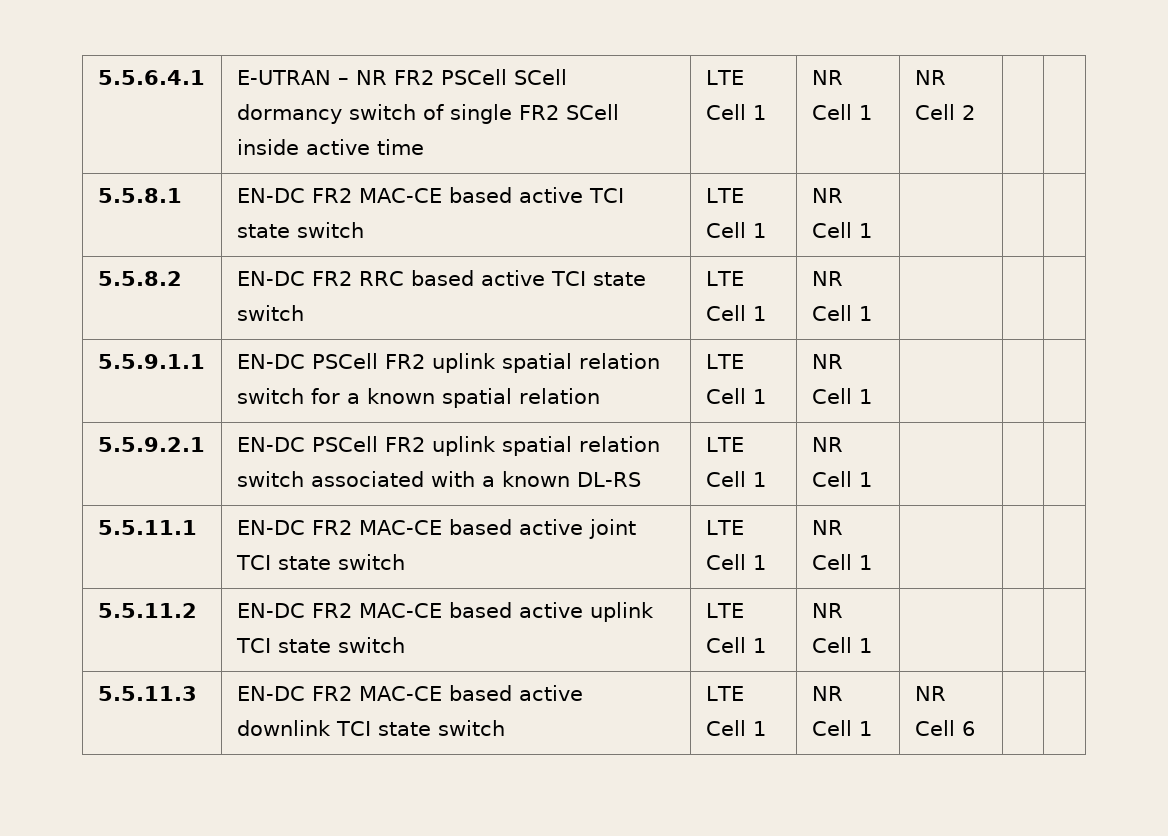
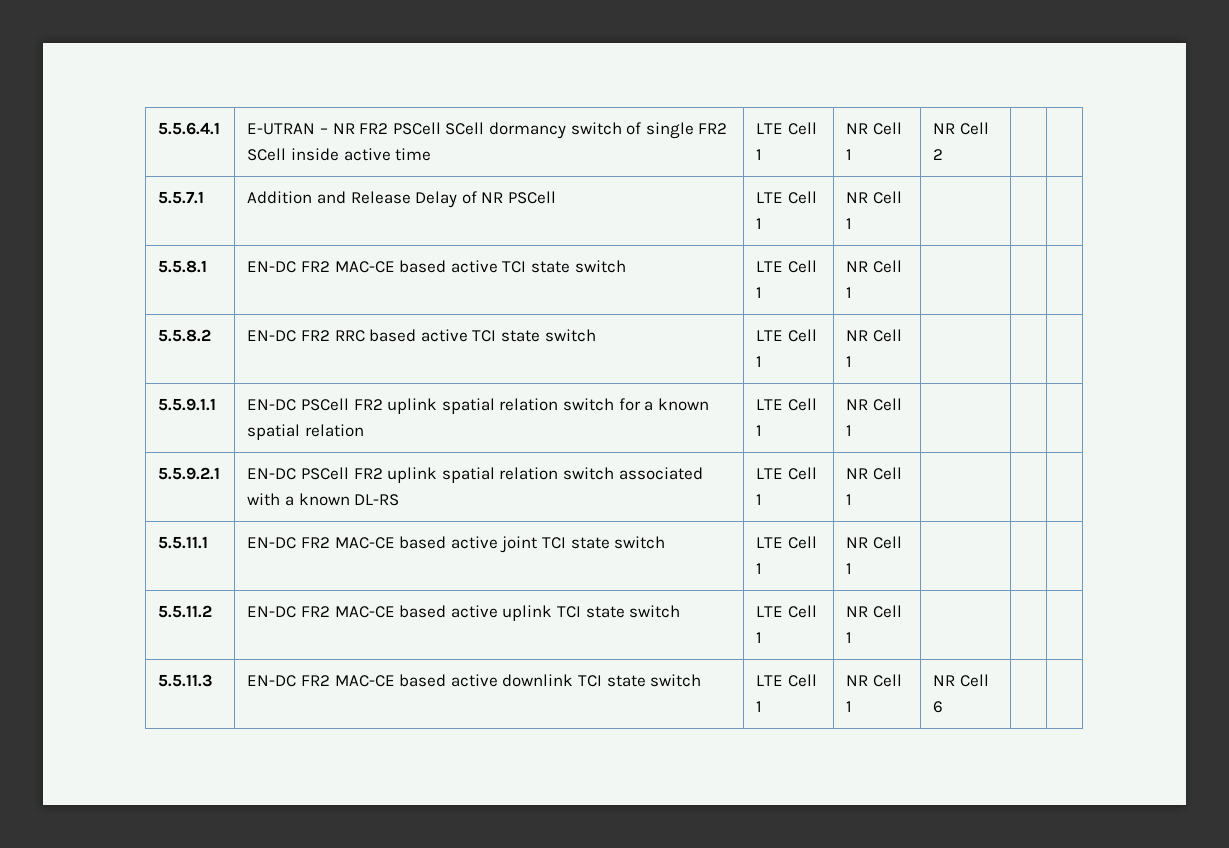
(975, 112) none -> [158,191,205,204] [247,191,556,208] [756,191,818,204] [756,218,763,229] [846,191,903,204] [846,218,853,229] // 5.5.7.1 | Addition and Release Delay of NR PSCell | LTE Cell 1 | NR Cell 1 | | |

